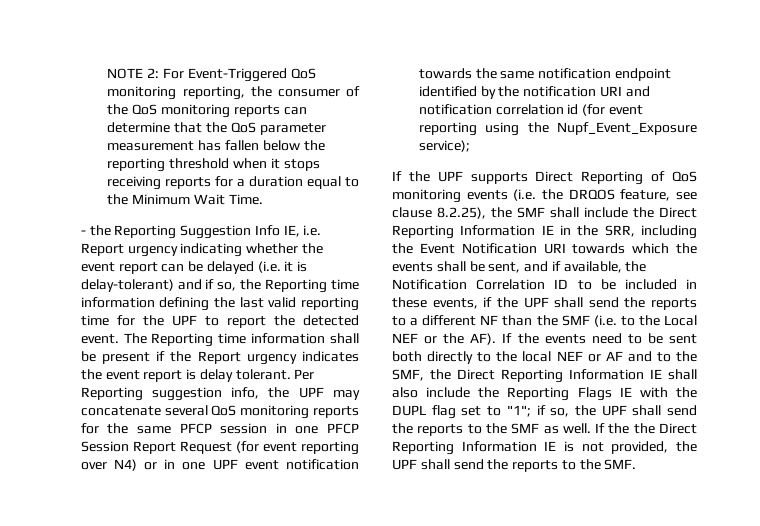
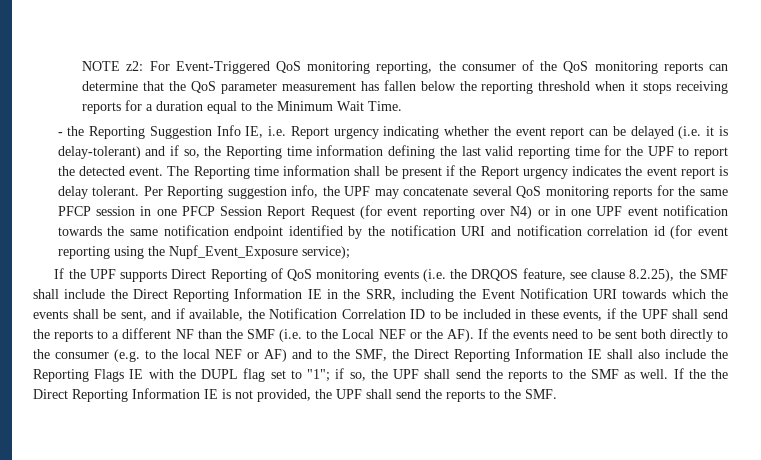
[147,68,160,78] 2: -> [126,61,144,71] z2:
(518, 356) none -> [55,349,178,362] consumer (e.g. to the
[605,351,623,361] AF -> [264,349,287,362] AF)

